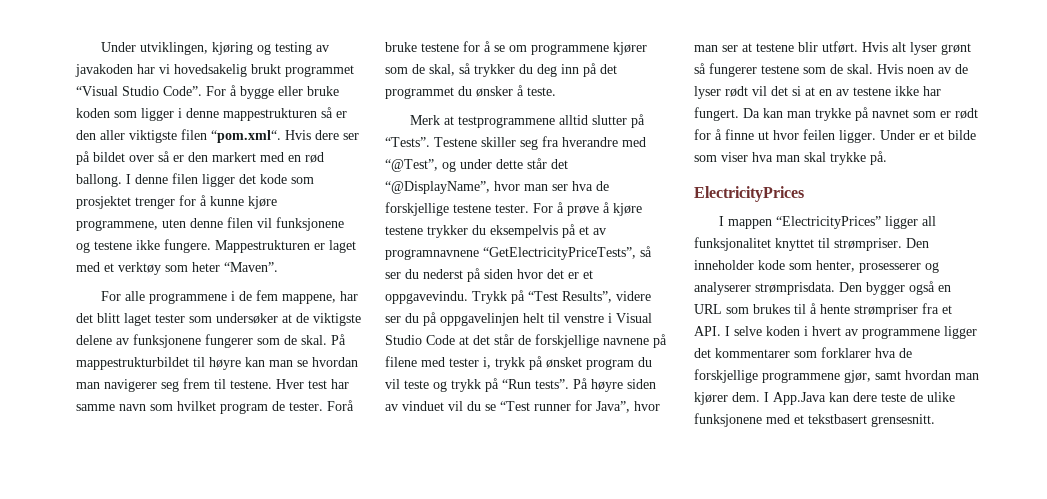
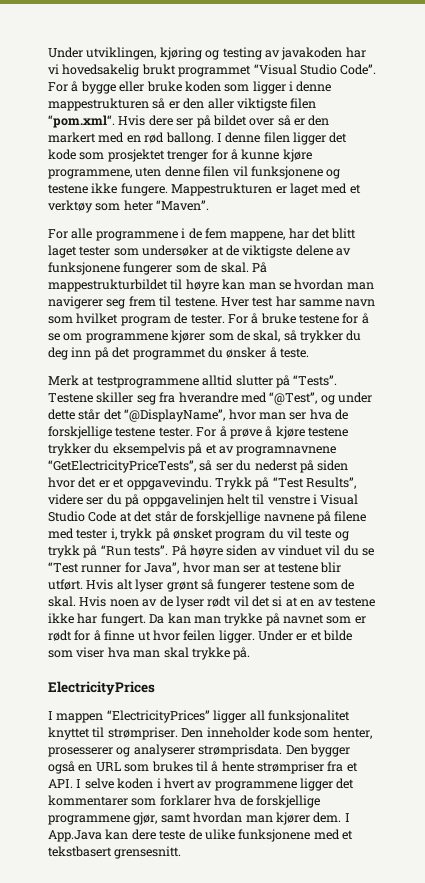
[327,400,354,411] Forå -> [227,313,259,324] For å

